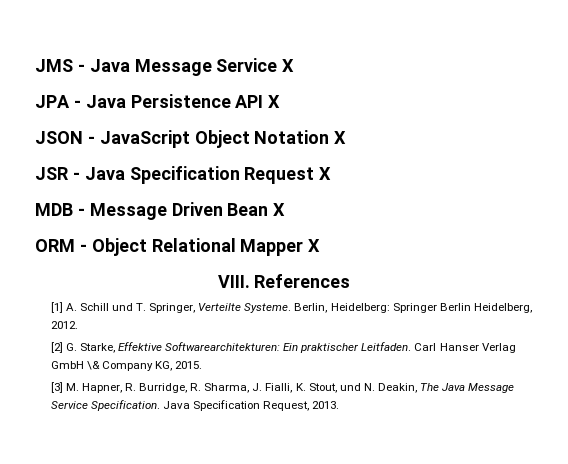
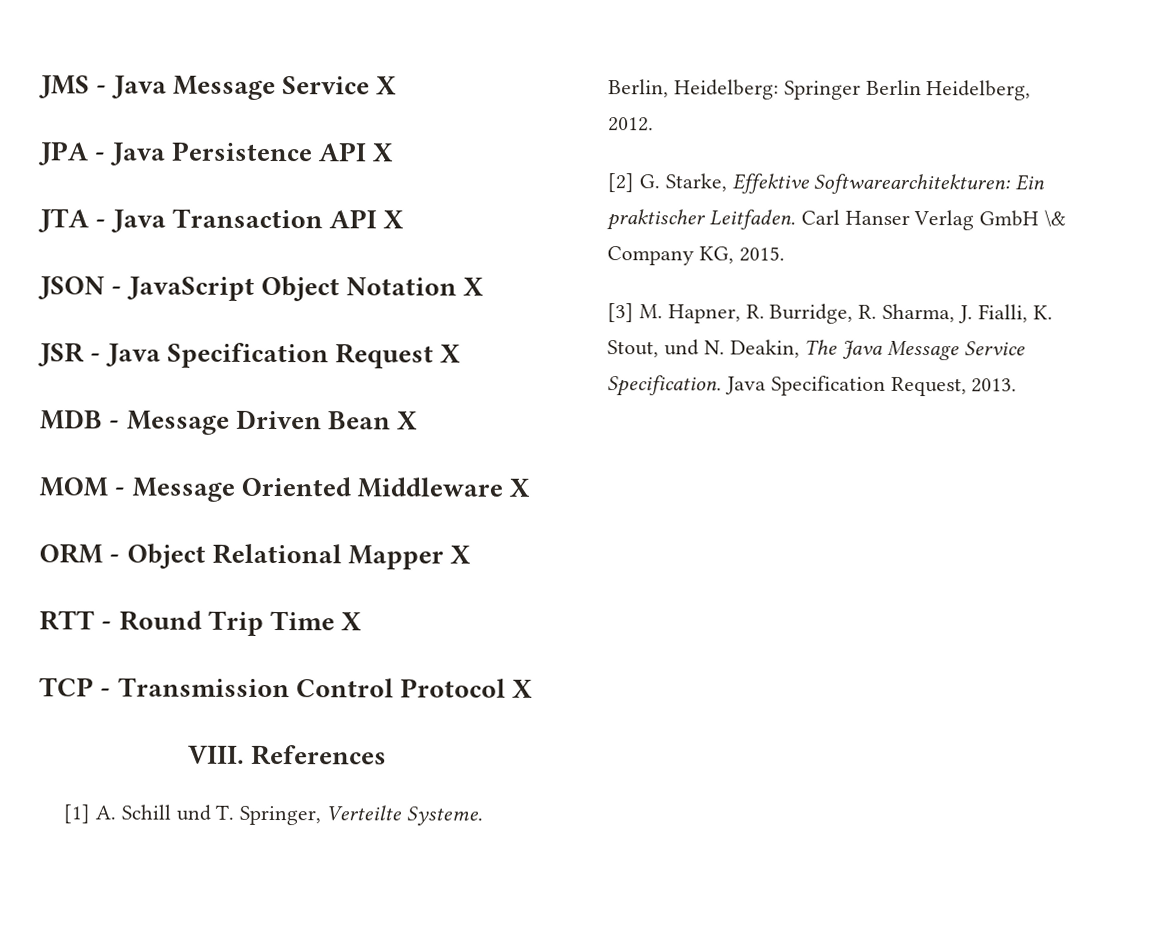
(281, 101) none -> [38,208,405,233] // JTA - Java Transaction API X
(286, 209) none -> [39,476,531,502] // MOM - Message Oriented Middleware X
(321, 245) none -> [39,610,363,636] [39,677,534,698] // RTT - Round Trip Time X // TCP - Transmission Control Protocol X

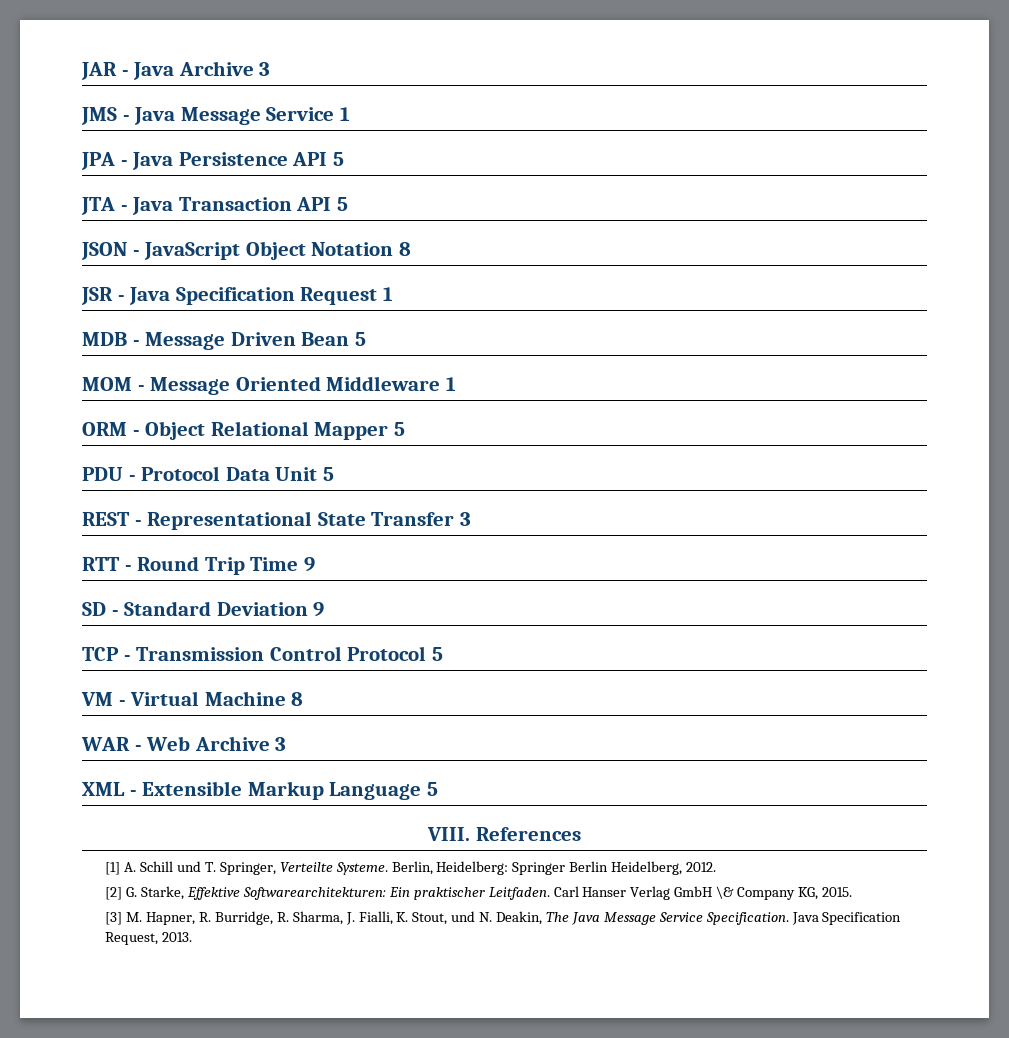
(39, 87) none -> [81,61,271,80] JAR - Java Archive 3 //
[376,76,398,95] X -> [339,107,350,121] 1
[372,143,395,162] X -> [332,152,344,166] 5
[383,210,405,229] X -> [336,197,348,211] 5
[463,277,485,296] X -> [398,242,411,256] 8
[440,344,462,363] X -> [382,287,393,301] 1
[397,411,419,430] X -> [354,332,366,346] 5
[509,478,531,497] X -> [445,377,456,391] 1
[450,545,472,564] X -> [393,422,405,436] [82,466,334,481] [82,511,471,530] 5 // PDU - Protocol Data Unit 5 // REST - Representational State Transfer 3
[341,612,363,631] X -> [303,557,315,572] [82,601,325,617] 9 // SD - Standard Deviation 9
[512,679,534,698] X -> [431,647,443,661] [81,691,304,706] [81,736,287,751] [82,781,438,800] 5 // VM - Virtual Machine 8 // WAR - Web Archive 3 // XML - Extensible Markup Language 5

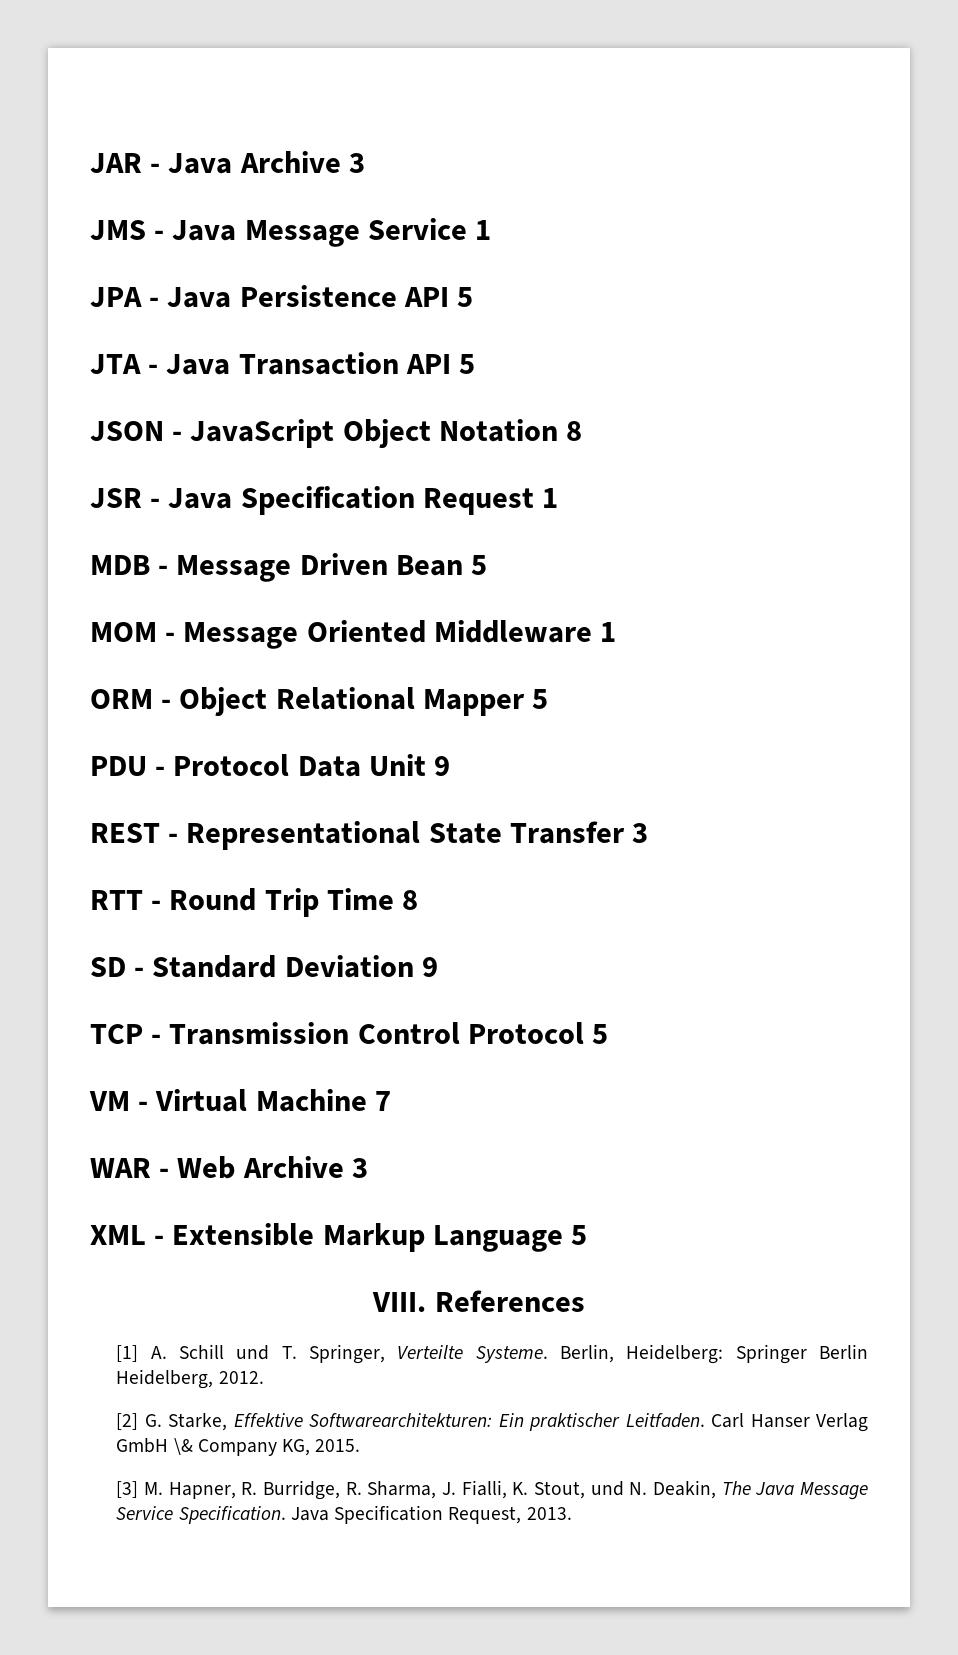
[322,467,334,481] 5 -> [434,756,451,776] 9
[303,557,315,572] 9 -> [402,890,419,910] 8
[291,692,304,706] 8 -> [374,1091,391,1111] 7

